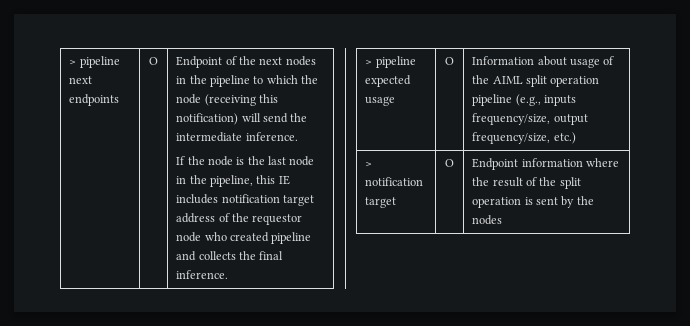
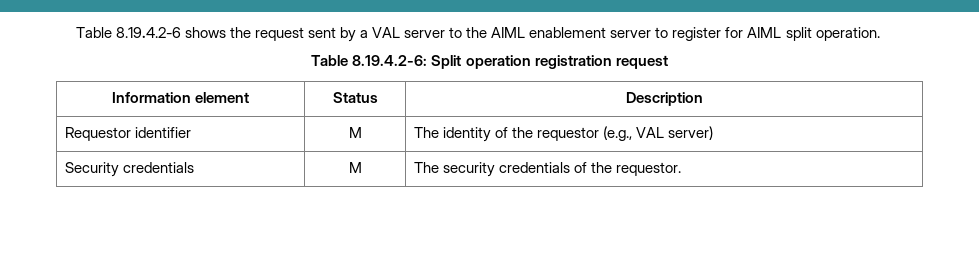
[69,56,120,68] [69,76,93,84] [69,94,120,106] [149,57,158,65] [176,56,316,68] [176,75,319,87] [176,94,278,106] [176,113,308,125] [176,132,298,142] [176,156,315,166] [176,175,290,187] [176,194,314,206] [176,213,303,225] [176,232,312,244] [176,251,284,261] [176,270,229,279] [365,56,416,68] [365,75,412,87] [365,96,396,106] [445,57,454,65] [472,56,615,68] [472,75,600,87] [472,94,576,106] [472,113,588,125] [472,132,576,144] [365,162,373,167] [365,177,424,186] [365,197,397,208] [445,159,454,167] [472,158,619,170] [472,177,581,189] [472,196,594,208] [472,215,503,225] > pipeline next endpoints | O | Endpoint of the next nodes in the pipeline to which the node (receiving this notification) will send the intermediate inference. // If the node is the last node in the pipeline, this IE includes notification target address of the requestor node who created pipeline and collects the final inference. // > pipeline expected usage | O | Information about usage of the AIML split operation pipeline (e.g., inputs frequency/size, output frequency/size, etc.) // > notification target | O | Endpoint information where the result of the split operation is sent by the nodes -> [75,27,880,42] [311,55,668,69] [111,92,250,103] [332,92,378,103] [625,92,703,106] [65,127,192,141] [348,127,362,138] [414,126,714,142] [65,162,195,177] [348,162,362,173] [414,162,682,177] Table 8.19.4.2-6 shows the request sent by a VAL server to the AIML enablement server to register for AIML split operation. // Table 8.19.4.2-6: Split operation registration request // Information element | Status | Description // Requestor identifier | M | The identity of the requestor (e.g., VAL server) // Security credentials | M | The security credentials of the requestor.

